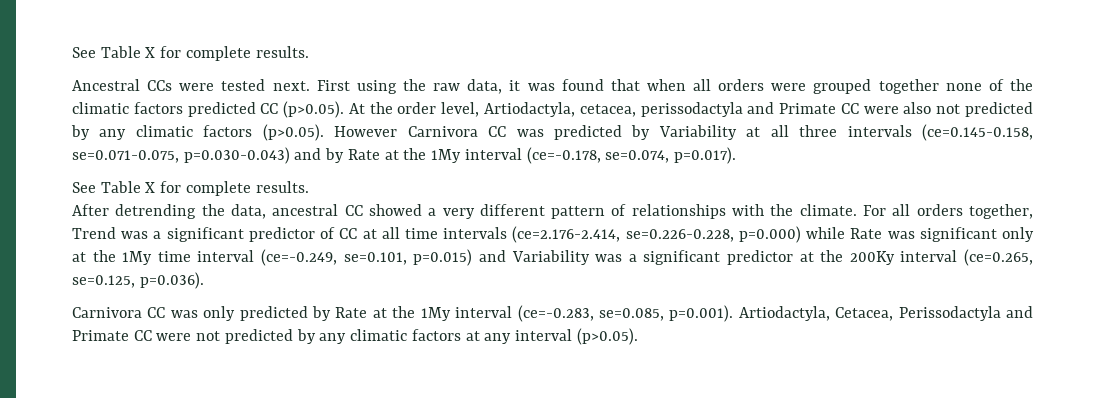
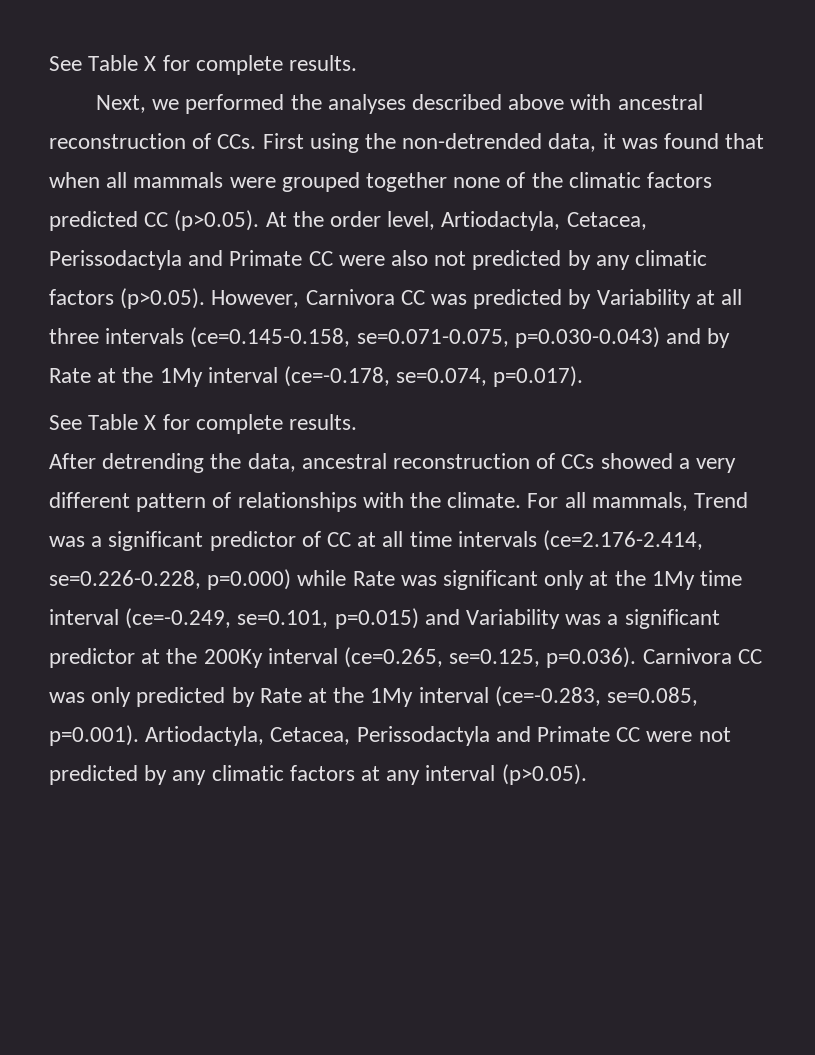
[72,46,309,61] [72,79,310,91] See Table X for complete results. // Ancestral CCs were tested next. -> [49,55,358,75] [95,94,703,114] [49,133,257,149] See Table X for complete results. // Next, we performed the analyses described above with ancestral reconstruction of CCs.
[433,83,461,91] raw -> [402,133,543,149] non-detrended
[718,79,765,91] orders -> [133,172,224,188] mammals
[579,102,743,117] cetacea, perissodactyla -> [566,212,647,230] [49,250,182,270] Cetacea, Perissodactyla
[334,126,398,137] However -> [211,290,300,308] However,
[344,205,363,216] CC -> [393,453,595,469] reconstruction of CCs
[916,204,1033,219] orders together, -> [591,492,688,511] mammals,
(204, 280) // -> (637, 657) none

